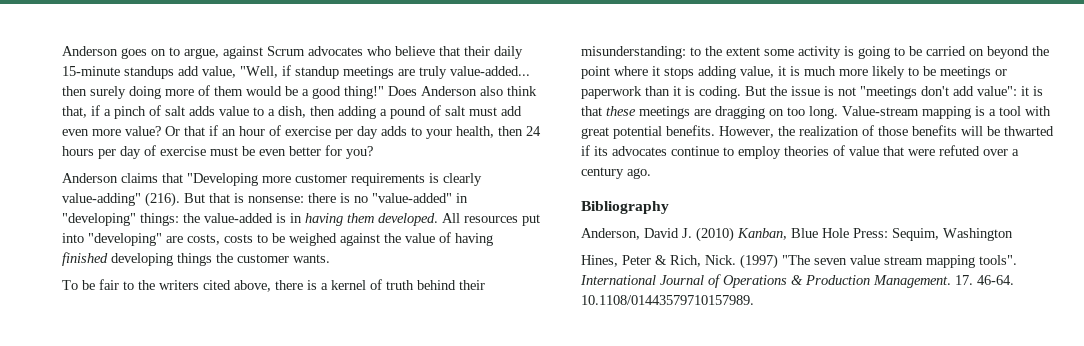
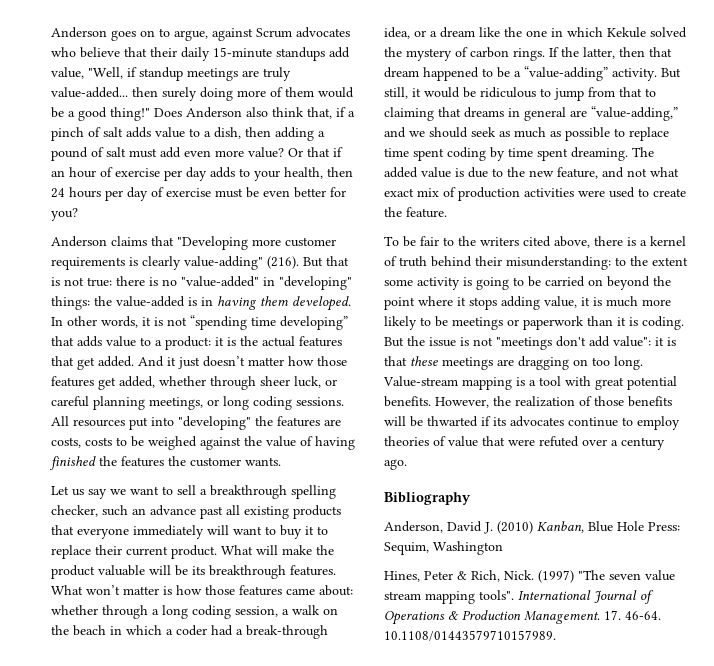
[248,196,304,203] nonsense: -> [64,277,112,287] not true:
(438, 219) none -> [51,315,348,330] [51,336,342,350] [51,356,347,370] [51,376,337,390] [51,396,344,410] In other words, it is not “spending time developing” that adds value to a product: it is the actual features that get added. And it just doesn’t matter how those features get added, whether through sheer luck, or careful planning meetings, or long coding sessions.
(162, 239) none -> [255,416,320,427] the features
[111,253,212,266] developing things -> [99,456,164,467] the features
(330, 258) none -> [51,485,336,499] [51,505,341,519] [51,525,328,539] [51,545,334,559] [51,565,336,579] [51,585,353,596] [51,605,338,619] [51,625,328,639] [384,27,687,39] [384,47,672,61] [384,66,681,81] [384,87,656,101] [384,106,678,121] [384,127,669,141] [384,147,654,161] [384,167,679,179] [384,187,686,201] [384,207,447,218] // Let us say we want to sell a breakthrough spelling checker, such an advance past all existing products that everyone immediately will want to buy it to replace their current product. What will make the product valuable will be its breakthrough features. What won’t matter is how those features came about: whether through a long coding session, a walk on the beach in which a coder had a break-through idea, or a dream like the one in which Kekule solved the mystery of carbon rings. If the latter, then that dream happened to be a “value-adding” activity. But still, it would be ridiculous to jump from that to claiming that dreams in general are “value-adding,” and we should seek as much as possible to replace time spent coding by time spent dreaming. The added value is due to the new feature, and not what exact mix of production activities were used to create the feature.

